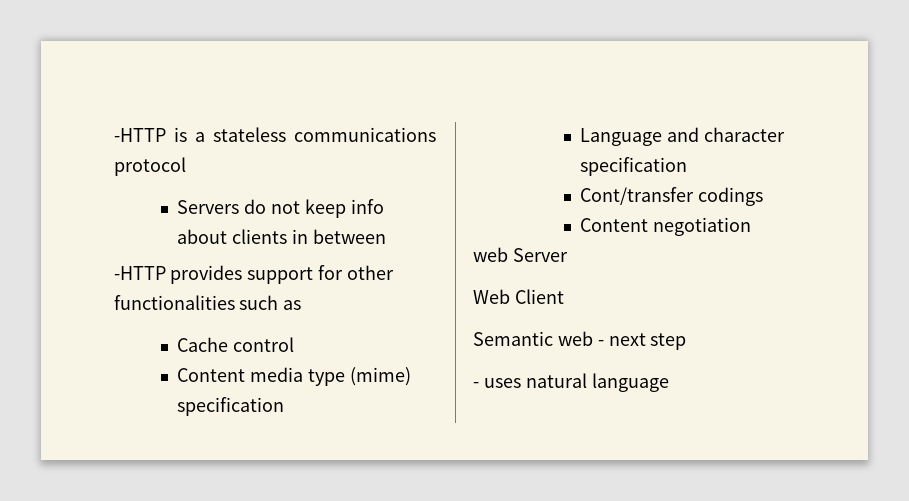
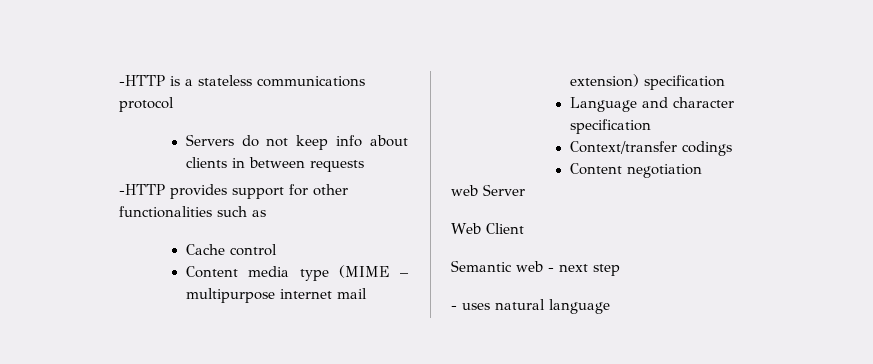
(386, 236) none -> [309,160,364,172] requests
[349,367,411,386] (mime) -> [339,265,410,278] [185,288,367,303] [569,74,639,87] (MIME – multipurpose internet mail extension)
[580,187,695,205] Cont/transfer -> [569,141,677,154] Context/transfer

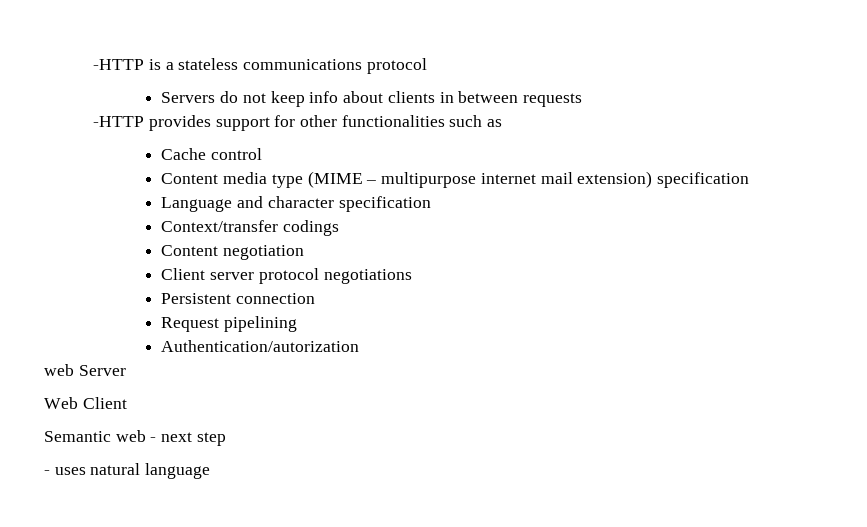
(702, 171) none -> [161,268,412,284] [161,293,316,304] [161,316,298,332] [161,340,360,352] // Client server protocol negotiations // Persistent connection // Request pipelining // Authentication/autorization

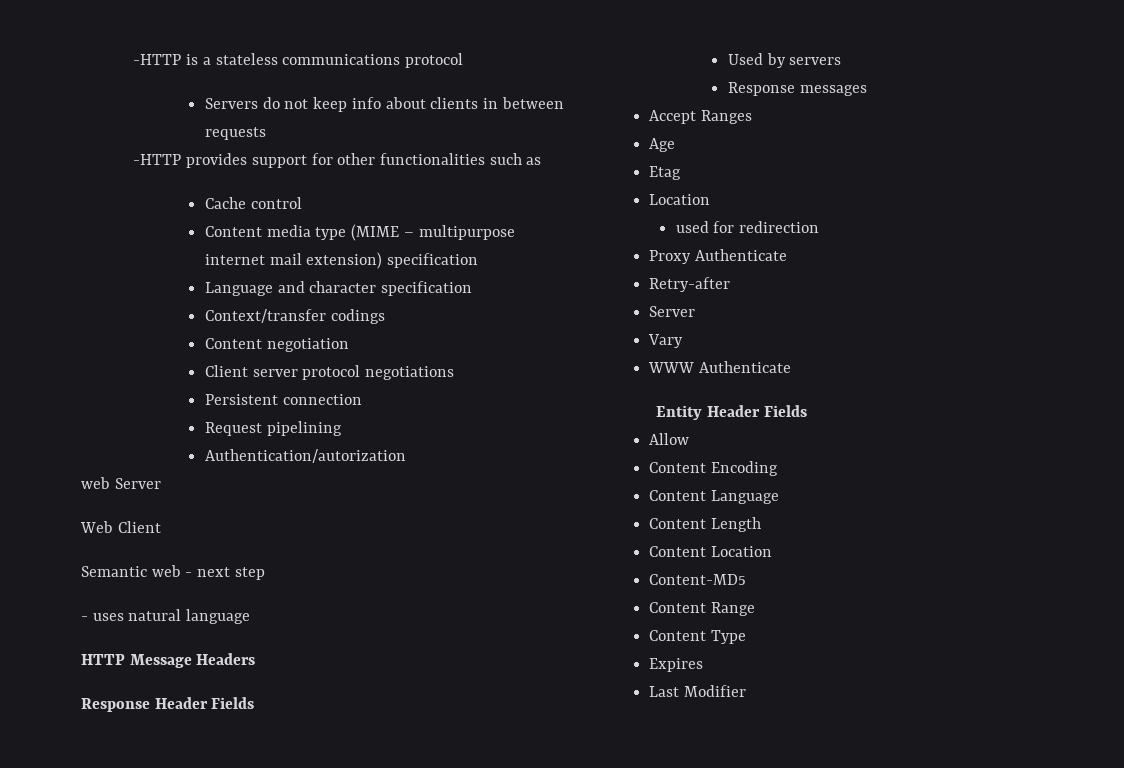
(211, 471) none -> [81,653,256,668] [81,697,255,712] [727,53,842,68] [727,82,867,96] [649,110,753,124] [649,138,676,152] [649,166,682,180] [649,194,711,205] [675,221,820,233] [649,249,788,264] [649,277,731,292] [649,306,696,317] [648,334,684,348] [648,361,792,373] [656,405,807,420] [649,433,690,445] [649,461,779,476] [649,490,780,504] [649,517,762,532] [649,546,773,557] [649,574,747,585] [649,602,756,616] [649,630,747,644] [649,658,704,672] [649,685,747,697] // HTTP Message Headers // Response Header Fields // Used by servers // Response messages // Accept Ranges // Age // Etag // Location // used for redirection // Proxy Authenticate // Retry-after // Server // Vary // WWW Authenticate // Entity Header Fields // Allow // Content Encoding // Content Language // Content Length // Content Location // Content-MD5 // Content Range // Content Type // Expires // Last Modifier

